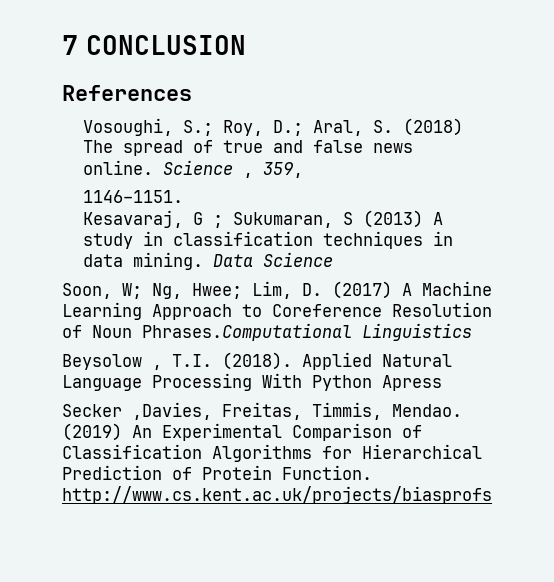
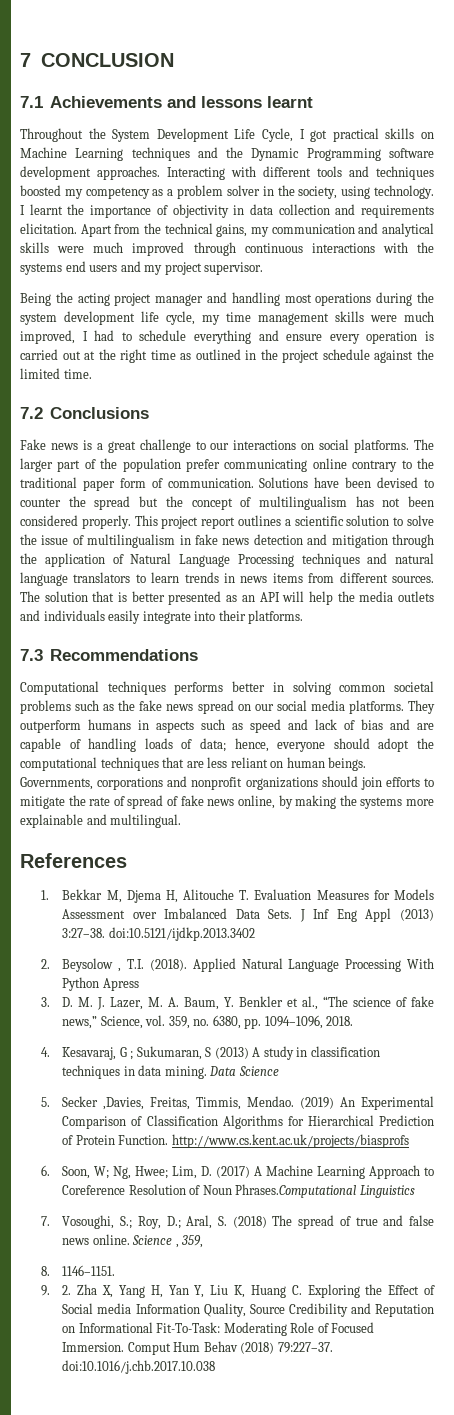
[62,85,192,101] References // -> [20,96,313,108] [20,128,435,142] [20,147,434,161] [20,166,434,180] [20,185,434,199] [20,204,434,218] [20,223,434,237] [20,242,434,256] [20,261,264,275] [20,292,435,306] [20,311,434,325] [20,330,435,344] [20,349,435,363] [20,368,92,379] [20,407,149,419] [20,439,435,453] [20,458,434,472] [20,477,435,491] [20,496,434,510] [20,515,435,529] [20,534,434,548] [20,553,434,567] [20,572,434,586] [20,591,434,605] [20,610,304,624] [20,649,198,661] [20,681,435,695] [20,700,435,714] [20,719,434,733] [20,738,435,752] [20,757,367,771] [20,776,434,790] [20,795,435,809] [20,814,182,828] [20,853,127,868] [41,889,434,903] [62,908,434,922] [62,927,255,941] [41,958,434,972] [62,977,139,991] [41,996,434,1010] [62,1015,354,1029] [41,1046,380,1060] [62,1065,279,1079] [41,1096,434,1110] [62,1115,434,1129] [62,1134,409,1148] [41,1165,434,1179] [62,1184,415,1198] [41,1216,51,1226] 7.1 Achievements and lessons learnt // Throughout the System Development Life Cycle, I got practical skills on Machine Learning techniques and the Dynamic Programming software development approaches. Interacting with different tools and techniques boosted my competency as a problem solver in the society, using technology. I learnt the importance of objectivity in data collection and requirements elicitation. Apart from the technical gains, my communication and analytical skills were much improved through continuous interactions with the systems end users and my project supervisor. // Being the acting project manager and handling most operations during the system development life cycle, my time management skills were much improved, I had to schedule everything and ensure every operation is carried out at the right time as outlined in the project schedule against the limited time. // 7.2 Conclusions // Fake news is a great challenge to our interactions on social platforms. The larger part of the population prefer communicating online contrary to the traditional paper form of communication. Solutions have been devised to counter the spread but the concept of multilingualism has not been considered properly. This project report outlines a scientific solution to solve the issue of multilingualism in fake news detection and mitigation through the application of Natural Language Processing techniques and natural language translators to learn trends in news items from different sources. The solution that is better presented as an API will help the media outlets and individuals easily integrate into their platforms. // 7.3 Recommendations // Computational techniques performs better in solving common societal problems such as the fake news spread on our social media platforms. They outperform humans in aspects such as speed and lack of bias and are capable of handling loads of data; hence, everyone should adopt the computational techniques that are less reliant on human beings. Governments, corporations and nonprofit organizations should join efforts to mitigate the rate of spread of fake news online, by making the systems more explainable and multilingual. // References // 1. Bekkar M, Djema H, Alitouche T. Evaluation Measures for Models Assessment over Imbalanced Data Sets. J Inf Eng Appl (2013) 3:27–38. doi:10.5121/ijdkp.2013.3402 // 2. Beysolow , T.I. (2018). Applied Natural Language Processing With Python Apress // 3. D. M. J. Lazer, M. A. Baum, Y. Benkler et al., “The science of fake news,” Science, vol. 359, no. 6380, pp. 1094–1096, 2018. // 4. Kesavaraj, G ; Sukumaran, S (2013) A study in classification techniques in data mining. Data Science // 5. Secker ,Davies, Freitas, Timmis, Mendao. (2019) An Experimental Comparison of Classification Algorithms for Hierarchical Prediction of Protein Function. http://www.cs.kent.ac.uk/projects/biasprofs // 6. Soon, W; Ng, Hwee; Lim, D. (2017) A Machine Learning Approach to Coreference Resolution of Noun Phrases.Computational Linguistics // 7.
(303, 170) none -> [41,1266,51,1276] 8.
[82,210,443,228] [82,231,453,249] [82,252,333,270] [62,281,492,299] [62,302,492,320] [62,323,472,341] [62,352,452,370] [62,373,442,391] [62,402,462,420] [62,423,422,441] [62,444,482,462] [62,465,372,480] [62,486,492,504] Kesavaraj, G ; Sukumaran, S (2013) A study in classification techniques in data mining. Data Science // Soon, W; Ng, Hwee; Lim, D. (2017) A Machine Learning Approach to Coreference Resolution of Noun Phrases.Computational Linguistics // Beysolow , T.I. (2018). Applied Natural Language Processing With Python Apress // Secker ,Davies, Freitas, Timmis, Mendao. (2019) An Experimental Comparison of Classification Algorithms for Hierarchical Prediction of Protein Function. http://www.cs.kent.ac.uk/projects/biasprofs -> [41,1284,435,1298] [62,1303,434,1317] [62,1322,375,1336] [62,1341,333,1355] [62,1360,216,1374] 9. 2. Zha X, Yang H, Yan Y, Liu K, Huang C. Exploring the Effect of Social media Information Quality, Source Credibility and Reputation on Informational Fit-To-Task: Moderating Role of Focused Immersion. Comput Hum Behav (2018) 79:227–37. doi:10.1016/j.chb.2017.10.038

